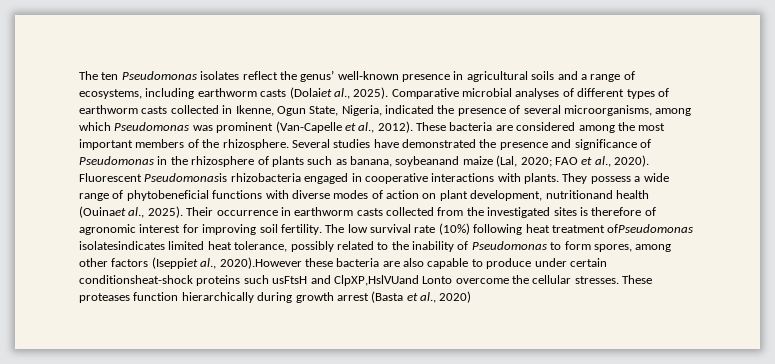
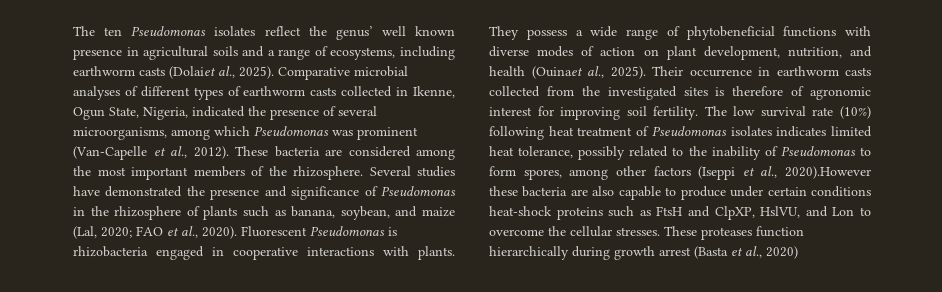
[337,71,399,80] well‑known -> [381,26,455,36] well known
[395,156,460,167] soybeanand -> [340,206,418,220] soybean, and
[144,173,228,182] Pseudomonasis -> [310,226,397,236] Pseudomonas is
[545,190,613,199] nutritionand -> [787,46,872,58] nutrition, and
[607,224,694,233] [79,241,165,250] ofPseudomonas isolatesindicates -> [636,126,827,137] of Pseudomonas isolates indicates
[151,257,198,269] (Iseppiet -> [698,166,755,180] (Iseppi et
[79,275,453,286] conditionsheat-shock proteins such usFtsH and ClpXP,HslVUand Lonto -> [811,186,871,197] [489,206,871,220] conditions heat-shock proteins such as FtsH and ClpXP, HslVU, and Lon to

